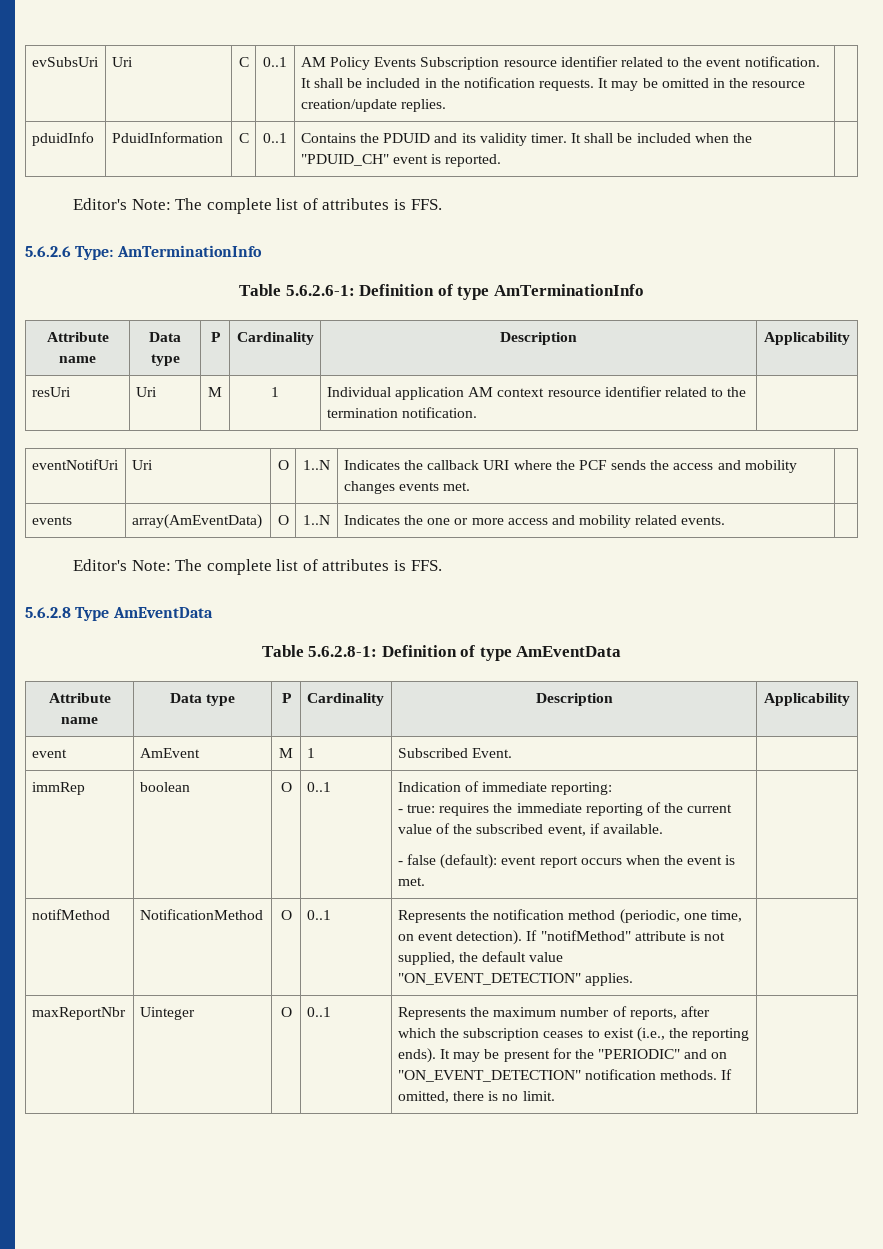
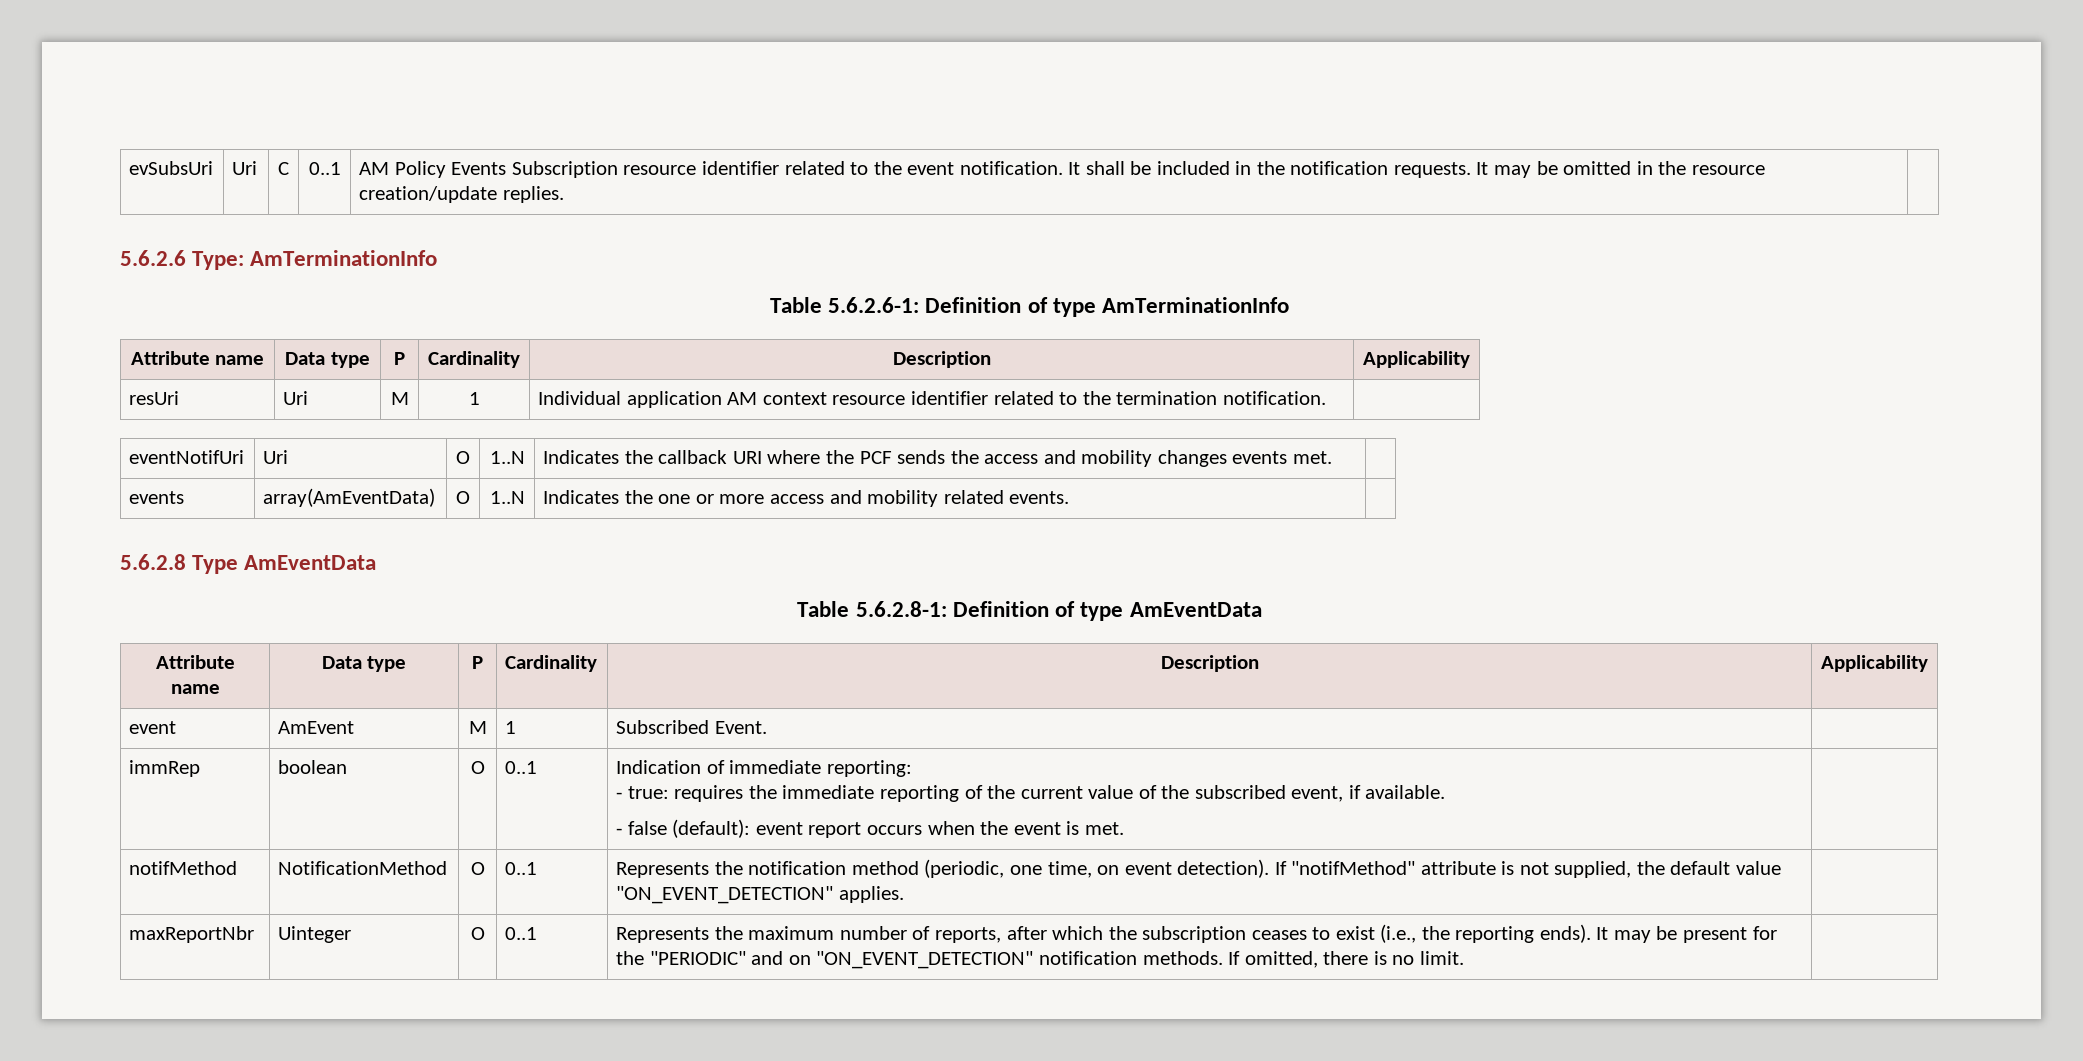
[31,132,94,146] [111,132,223,143] [238,133,249,143] [263,133,287,143] [300,133,753,146] [300,154,502,167] [72,198,442,214] // pduidInfo | PduidInformation | C | 0..1 | Contains the PDUID and its validity timer. It shall be included when the "PDUID_CH" event is reported. | // Editor's Note: The complete list of attributes is FFS. -> (564, 194) none
[72,559,442,575] // Editor's Note: The complete list of attributes is FFS. -> (1070, 497) none

